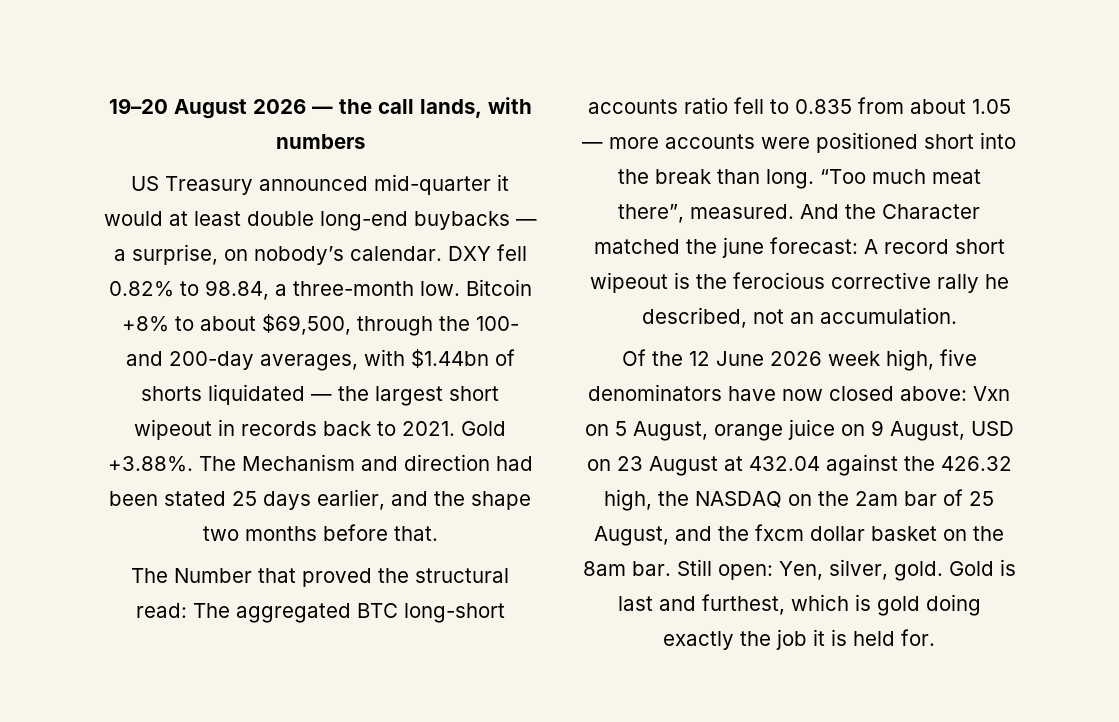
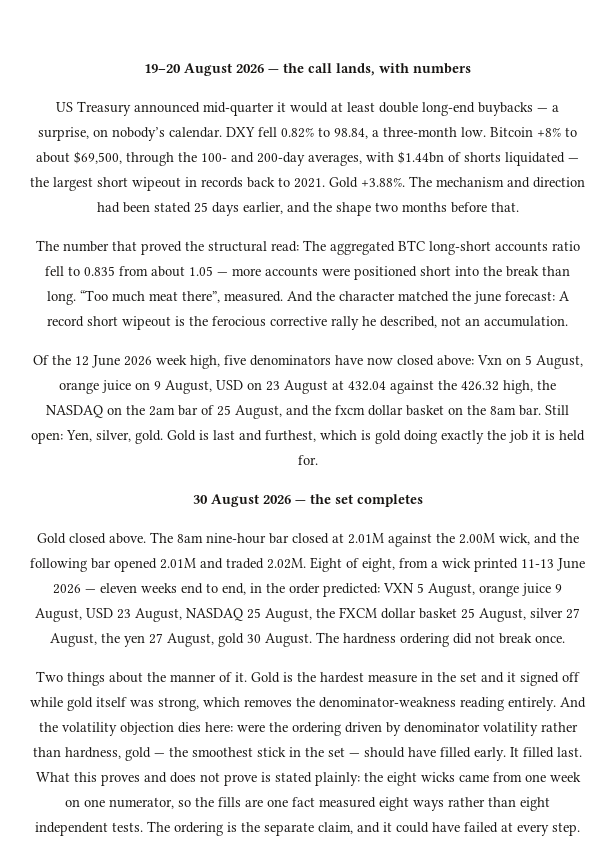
[241,454,355,471] Mechanism -> [436,177,504,187] mechanism
[174,568,252,583] Number -> [62,241,109,252] number
[882,204,980,219] Character -> [338,291,395,301] character
(935, 637) none -> [192,494,423,507] [36,532,579,547] [30,557,585,572] [53,583,562,597] [35,607,580,622] [50,632,565,647] [36,671,580,686] [30,697,586,711] [38,722,578,736] [33,747,582,761] [35,772,581,786] [65,797,550,811] [35,821,580,836] // 30 August 2026 — the set completes // Gold closed above. The 8am nine-hour bar closed at 2.01M against the 2.00M wick, and the following bar opened 2.01M and traded 2.02M. Eight of eight, from a wick printed 11-13 June 2026 — eleven weeks end to end, in the order predicted: VXN 5 August, orange juice 9 August, USD 23 August, NASDAQ 25 August, the FXCM dollar basket 25 August, silver 27 August, the yen 27 August, gold 30 August. The hardness ordering did not break once. // Two things about the manner of it. Gold is the hardest measure in the set and it signed off while gold itself was strong, which removes the denominator-weakness reading entirely. And the volatility objection dies here: were the ordering driven by denominator volatility rather than hardness, gold — the smoothest stick in the set — should have filled early. It filled last. What this proves and does not prove is stated plainly: the eight wicks came from one week on one numerator, so the fills are one fact measured eight ways rather than eight independent tests. The ordering is the separate claim, and it could have failed at every step.

